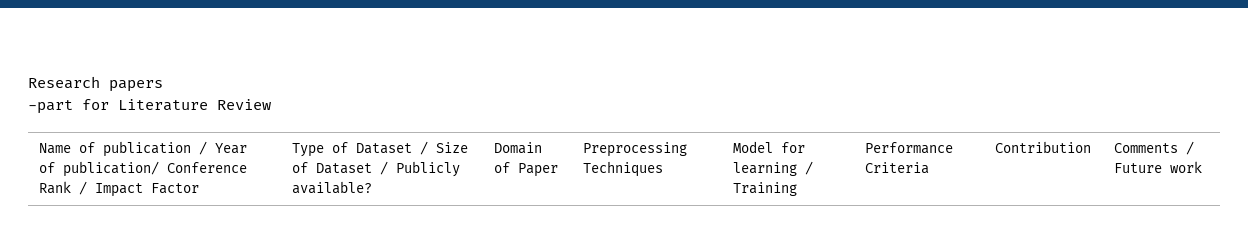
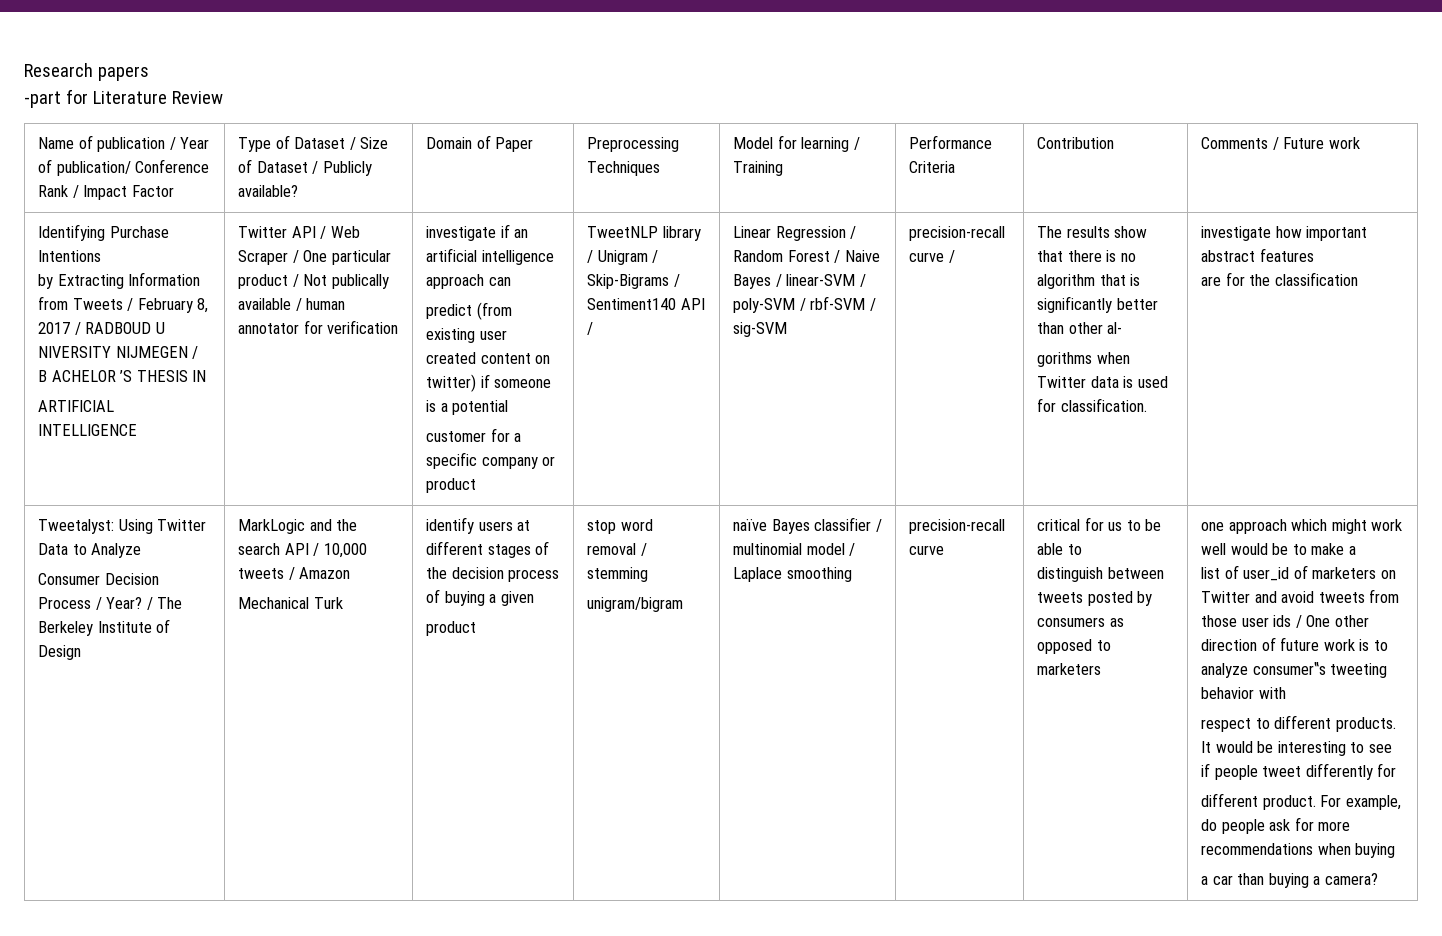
(1203, 167) none -> [38,224,169,241] [38,250,102,262] [38,272,201,289] [38,296,209,313] [38,322,165,335] [38,346,199,359] [38,370,207,382] [38,400,115,412] [38,424,138,436] [238,226,360,239] [238,250,391,265] [238,274,389,289] [238,298,346,311] [238,320,399,334] [426,224,529,241] [426,248,554,265] [426,274,511,289] [426,302,512,320] [426,328,507,343] [426,352,551,364] [426,374,552,392] [426,400,509,415] [426,428,522,442] [426,452,556,469] [426,478,477,493] [587,226,701,241] [587,250,659,265] [587,274,680,289] [587,298,705,310] [587,322,594,335] [733,226,857,241] [733,250,880,263] [733,274,866,289] [733,296,876,313] [733,322,788,337] [909,226,1006,241] [909,250,955,263] [1037,226,1148,238] [1037,250,1136,262] [1037,274,1141,289] [1037,296,1158,313] [1037,322,1123,334] [1037,352,1130,367] [1037,376,1168,388] [1037,398,1147,412] [1201,226,1368,241] [1201,248,1314,262] [1201,272,1358,286] [38,519,207,534] [38,543,142,558] [38,573,159,585] [38,597,183,610] [38,619,171,636] [38,645,82,660] [238,519,358,534] [238,543,367,558] [238,567,351,580] [238,597,343,609] [426,517,531,534] [426,541,550,558] [426,567,560,582] [426,589,534,606] [426,621,477,636] [587,519,653,534] [587,543,647,556] [587,567,649,582] [587,597,684,612] [733,517,882,534] [733,543,856,556] [733,567,852,582] [909,519,1006,534] [909,545,945,555] [1037,517,1162,531] [1037,543,1082,555] [1037,567,1164,582] [1037,591,1153,606] [1037,617,1124,627] [1037,639,1111,654] [1037,663,1102,675] [1201,519,1403,534] [1201,543,1356,555] [1201,565,1396,581] [1201,589,1400,603] [1201,615,1369,628] [1201,637,1388,651] [1201,662,1388,678] [1201,687,1286,699] [1201,715,1396,732] [1201,741,1392,756] [1201,763,1397,780] [1201,793,1401,810] [1201,817,1351,834] [1201,843,1396,858] [1201,873,1378,888] // Identifying Purchase Intentions // by Extracting Information from Tweets / February 8, 2017 / RADBOUD U NIVERSITY NIJMEGEN / B ACHELOR ’S THESIS IN // ARTIFICIAL INTELLIGENCE | Twitter API / Web Scraper / One particular product / Not publically available / human annotator for verification | investigate if an artificial intelligence approach can // predict (from existing user created content on twitter) if someone is a potential // customer for a specific company or product | TweetNLP library / Unigram / Skip-Bigrams / Sentiment140 API / | Linear Regression / Random Forest / Naive Bayes / linear-SVM / poly-SVM / rbf-SVM / sig-SVM | precision-recall curve / | The results show that there is no algorithm that is significantly better than other al- // gorithms when Twitter data is used for classification. | investigate how important abstract features // are for the classification // Tweetalyst: Using Twitter Data to Analyze // Consumer Decision Process / Year? / The Berkeley Institute of Design | MarkLogic and the search API / 10,000 tweets / Amazon // Mechanical Turk | identify users at different stages of the decision process of buying a given // product | stop word removal / stemming // unigram/bigram | naïve Bayes classifier / multinomial model / Laplace smoothing | precision-recall curve | critical for us to be able to // distinguish between tweets posted by consumers as opposed to marketers | one approach which might work well would be to make a // list of user_id of marketers on Twitter and avoid tweets from those user ids / One other direction of future work is to analyze consumer‟s tweeting behavior with // respect to different products. It would be interesting to see if people tweet differently for // different product. For example, do people ask for more recommendations when buying // a car than buying a camera?

